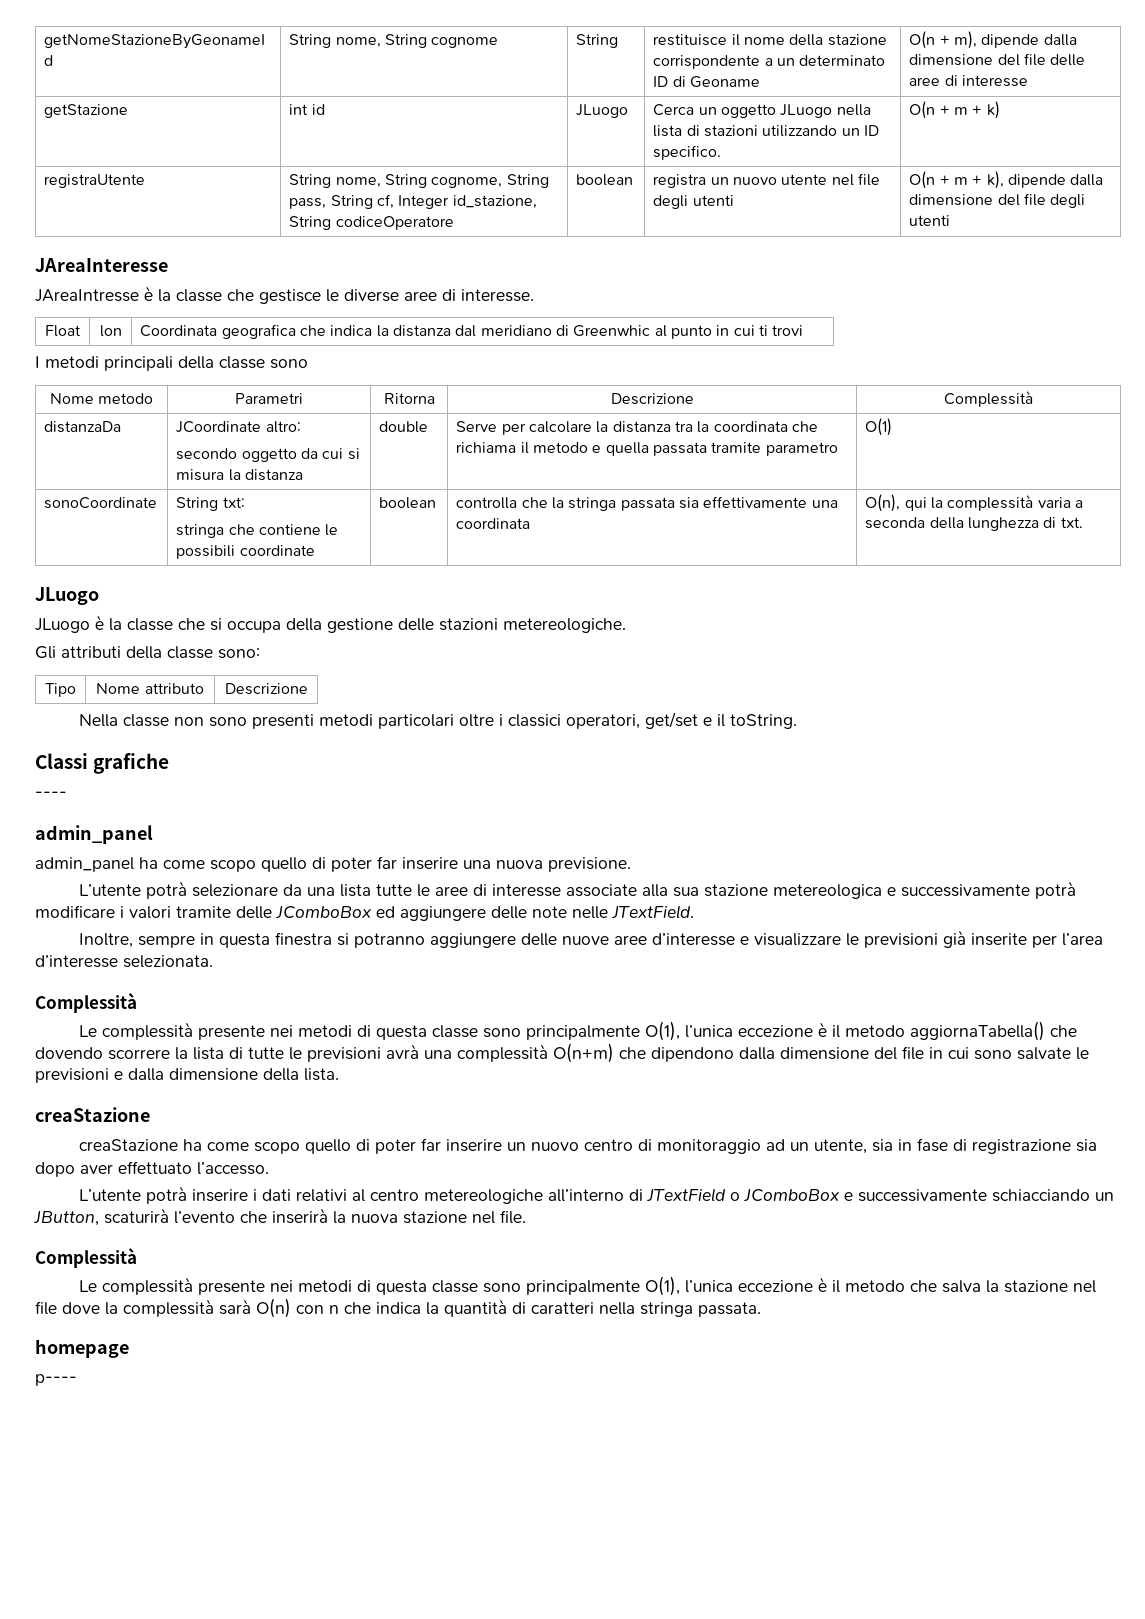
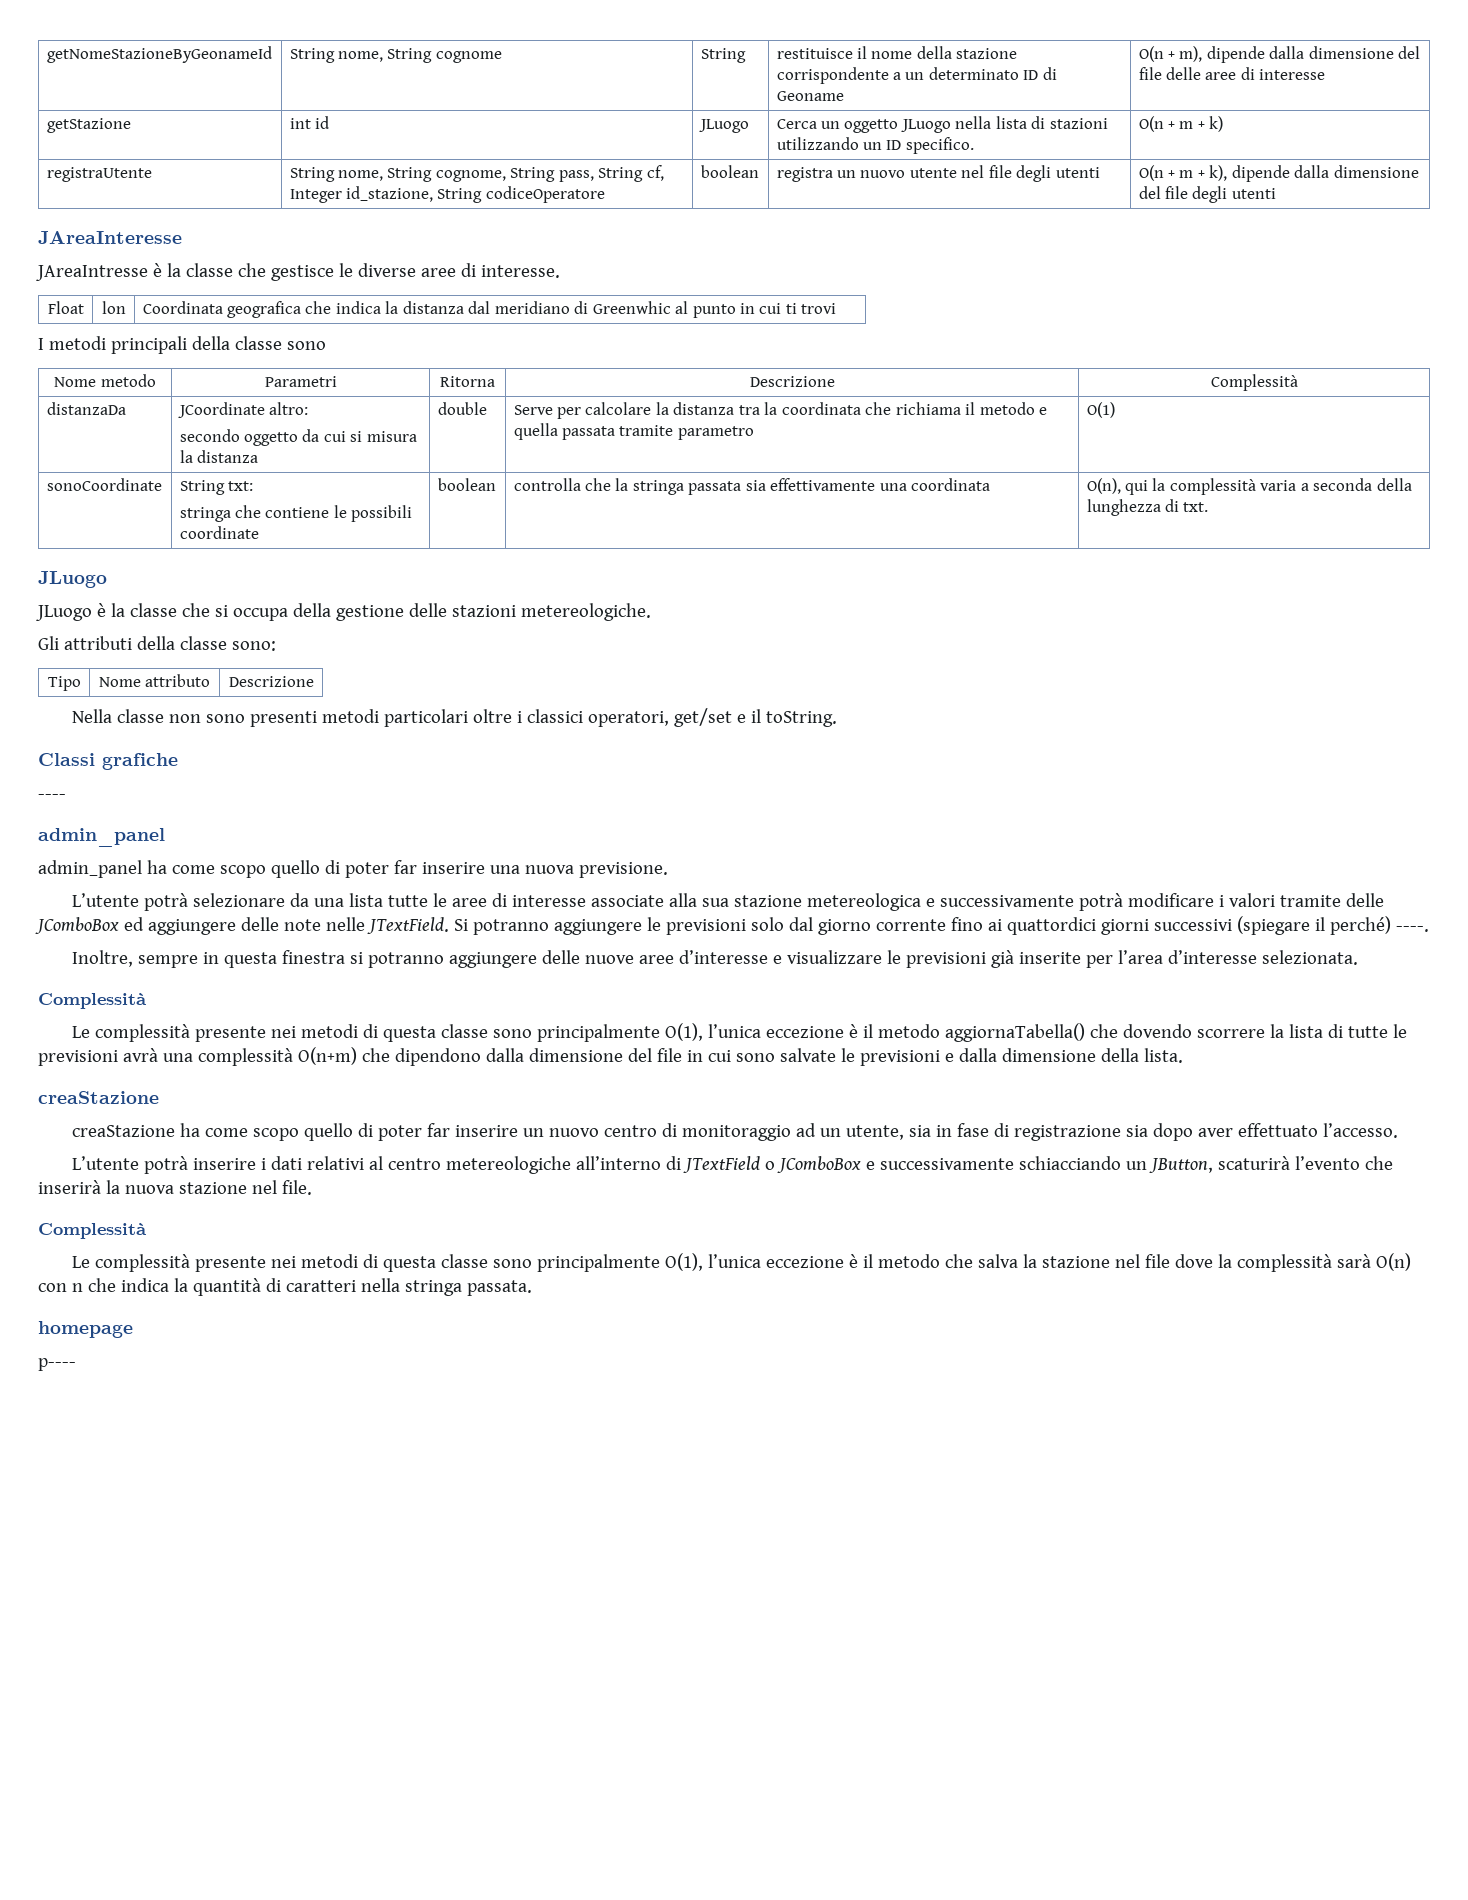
(694, 912) none -> [453,916,1429,935] Si potranno aggiungere le previsioni solo dal giorno corrente fino ai quattordici giorni successivi (spiegare il perché) ----.

